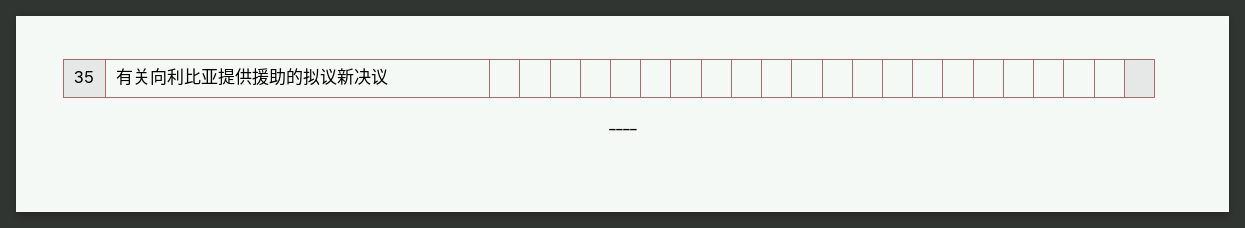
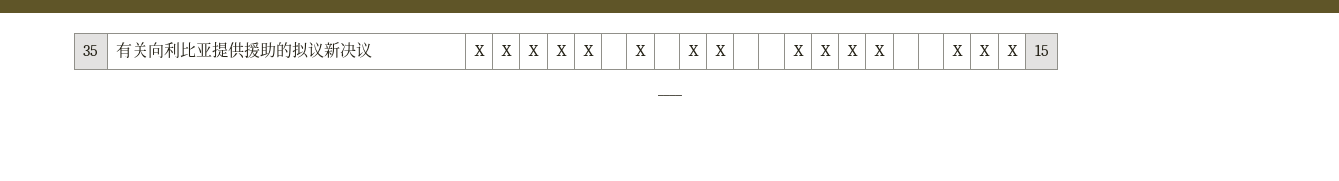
(388, 76) | | | | | | | | | | | | | | | | | | | | | -> [473,45,485,56] [500,45,512,56] [528,45,539,56] [555,45,567,56] [582,45,594,56] [635,45,646,56] [687,45,699,56] [714,45,726,56] [792,45,804,56] [819,45,831,56] [846,45,858,56] [874,45,885,56] [951,45,963,56] [979,45,990,56] [1006,45,1018,56] [1034,44,1049,56] X | X | X | X | X | | X | | X | X | | | X | X | X | X | | | X | X | X | 15

